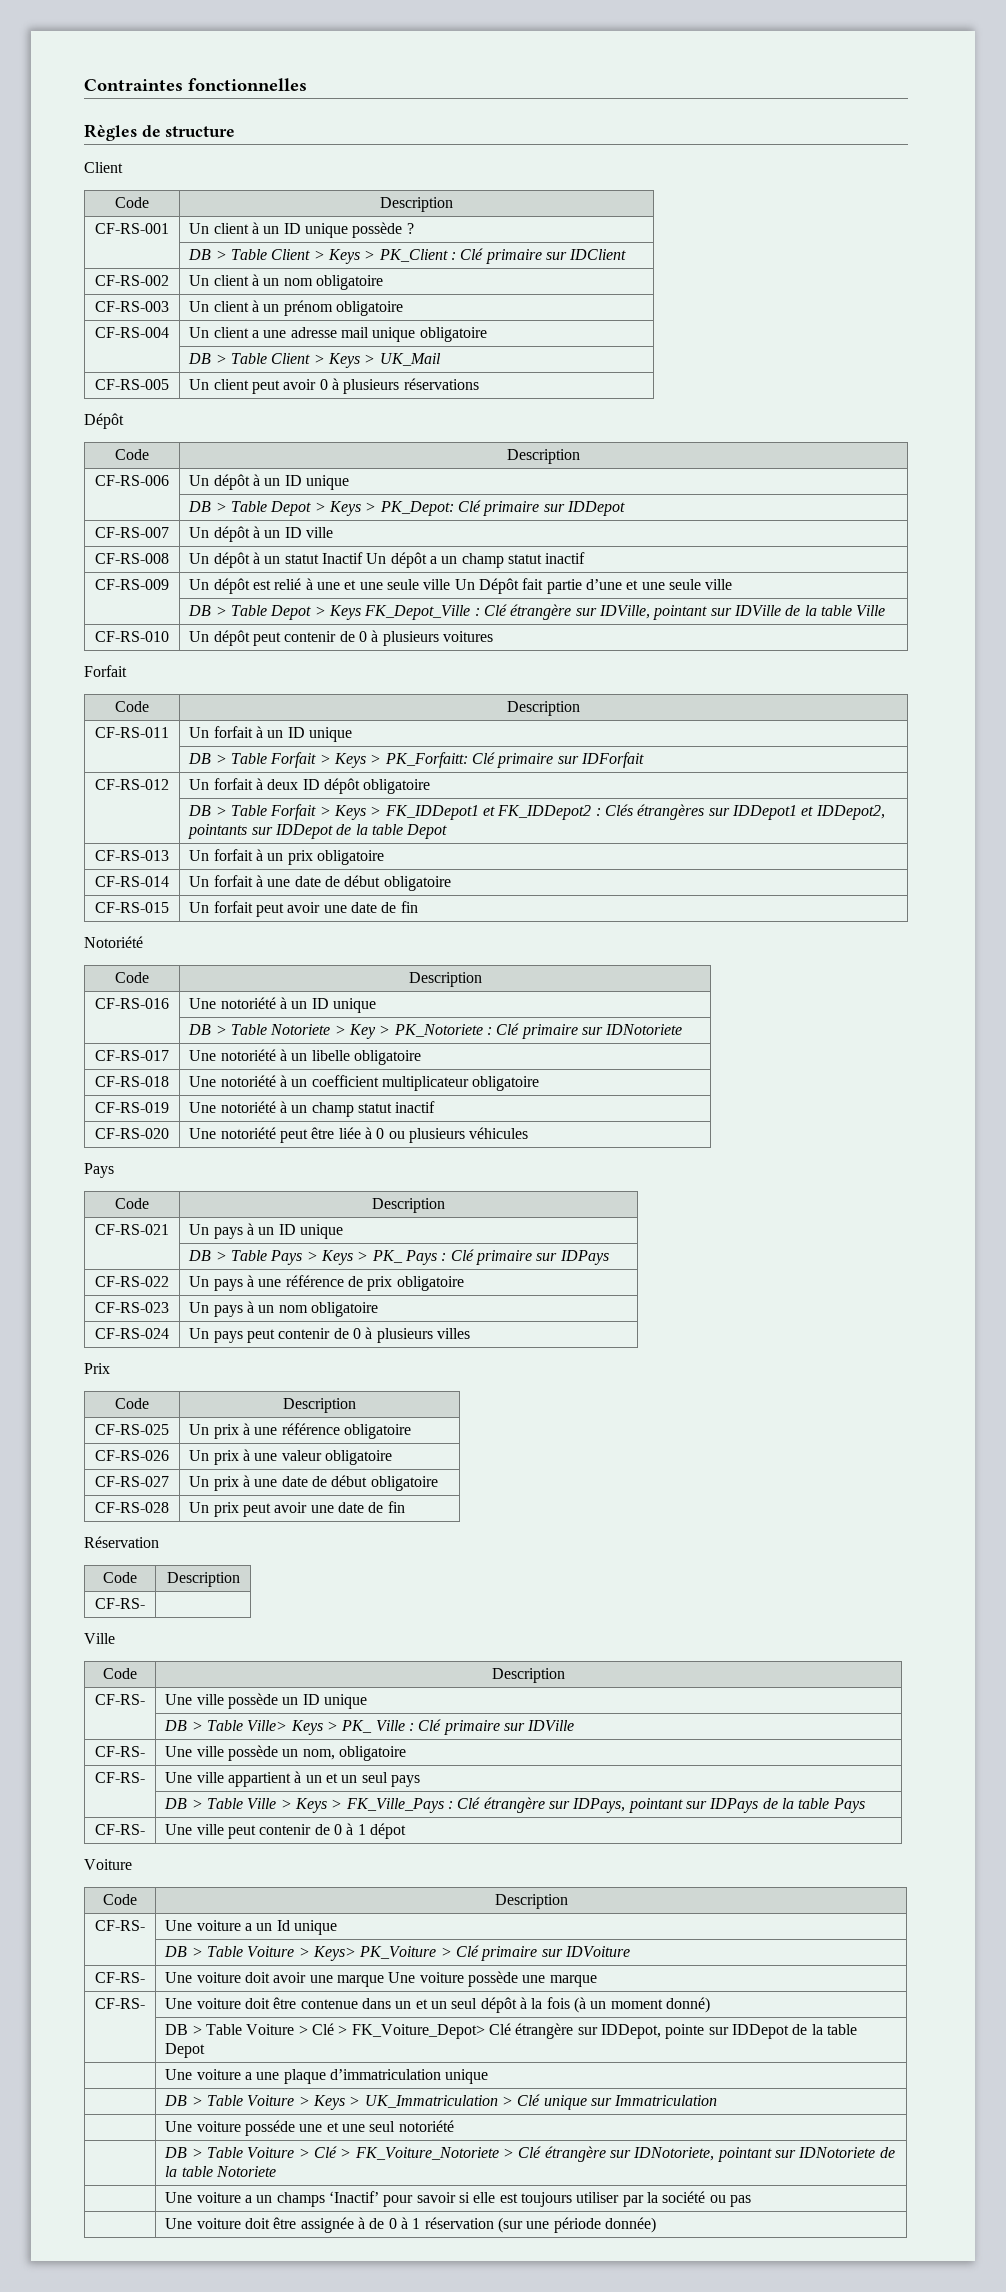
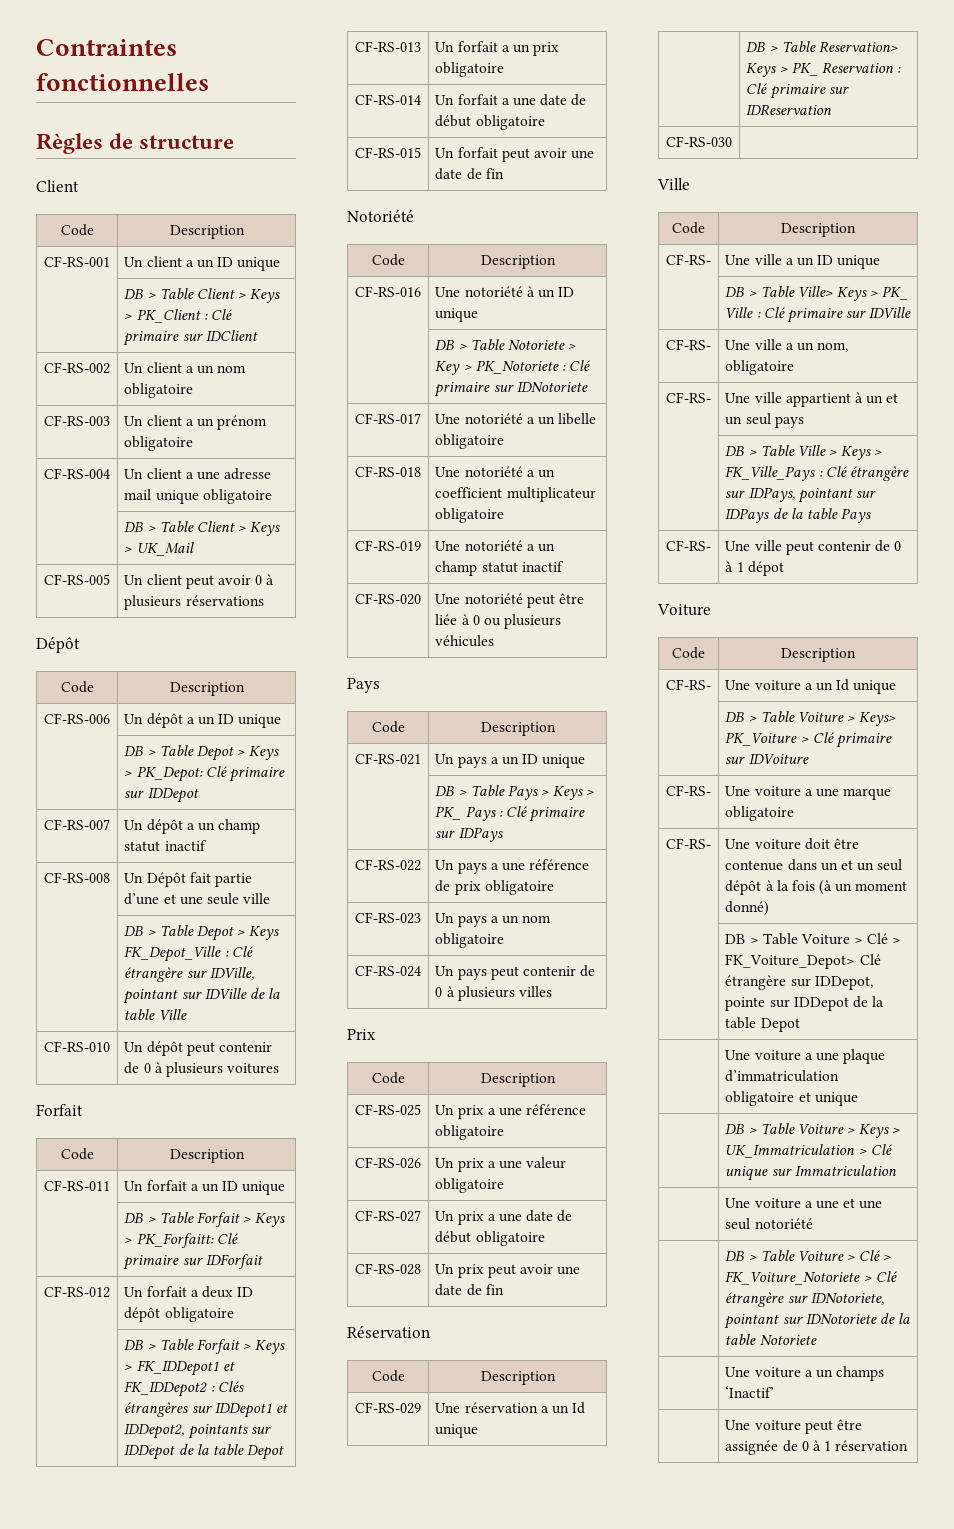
[252,222,414,238] à un ID unique possède ? -> [185,257,281,271] a un ID unique
[252,274,260,286] à -> [185,366,194,373] a
[252,300,260,312] à -> [185,419,194,426] a
[253,474,261,486] à -> [186,717,195,724] a
[253,526,334,538] [95,553,169,564] [189,552,586,568] [95,579,169,590] [189,578,475,594] à un ID ville // CF-RS-008 | Un dépôt à un statut Inactif Un dépôt a un champ statut inactif // CF-RS-009 | Un dépôt est relié à une et une seule ville Un -> [186,819,261,834] [124,840,207,852] [44,872,110,883] [124,873,144,883] a un champ statut inactif // CF-RS-008 | Un
[256,726,264,738] à -> [190,1184,199,1191] a
[256,778,264,790] à -> [190,1290,199,1297] a
[256,849,264,861] à -> [501,45,510,52] a
[256,875,264,887] à -> [501,98,510,105] a
[280,1049,288,1061] à -> [526,417,535,424] a
[280,1075,288,1087] à -> [526,470,535,477] a
[280,1101,288,1113] à -> [526,544,535,551] a
[247,1223,255,1235] à -> [490,757,499,764] a
[247,1275,255,1287] à -> [490,863,499,870] a
[247,1301,255,1313] à -> [490,916,499,923] a
[243,1423,251,1435] à -> [487,1108,496,1115] a
[243,1449,251,1461] à -> [487,1161,496,1168] a
[243,1475,251,1487] à -> [487,1214,496,1221] a
[95,1598,145,1609] CF-RS- -> [355,1402,421,1414] [435,1402,586,1414] [435,1424,479,1438] [746,41,898,52] [746,62,902,77] [746,83,849,99] [746,104,833,115] [666,136,732,147] CF-RS-029 | Une réservation a un Id unique // | DB > Table Reservation> Keys > PK_ Reservation : Clé primaire sur IDReservation // CF-RS-030
[228,1693,279,1709] possède -> [785,258,794,265] a
[228,1745,279,1761] possède -> [785,343,794,350] a
[245,1971,597,1987] doit avoir une marque Une voiture possède une marque -> [804,788,892,800] [725,806,795,821] a une marque obligatoire
(442, 2074) none -> [725,1091,811,1106] obligatoire et
[245,2120,296,2136] posséde -> [804,1201,813,1208] a
[383,2191,751,2207] [165,2218,271,2229] pour savoir si elle est toujours utiliser par la société ou pas // | Une voiture doit -> [725,1420,833,1434] // | Une voiture peut
[358,2217,366,2229] à -> (779, 1447) none
[498,2217,656,2233] (sur une période donnée) -> (909, 1445) none

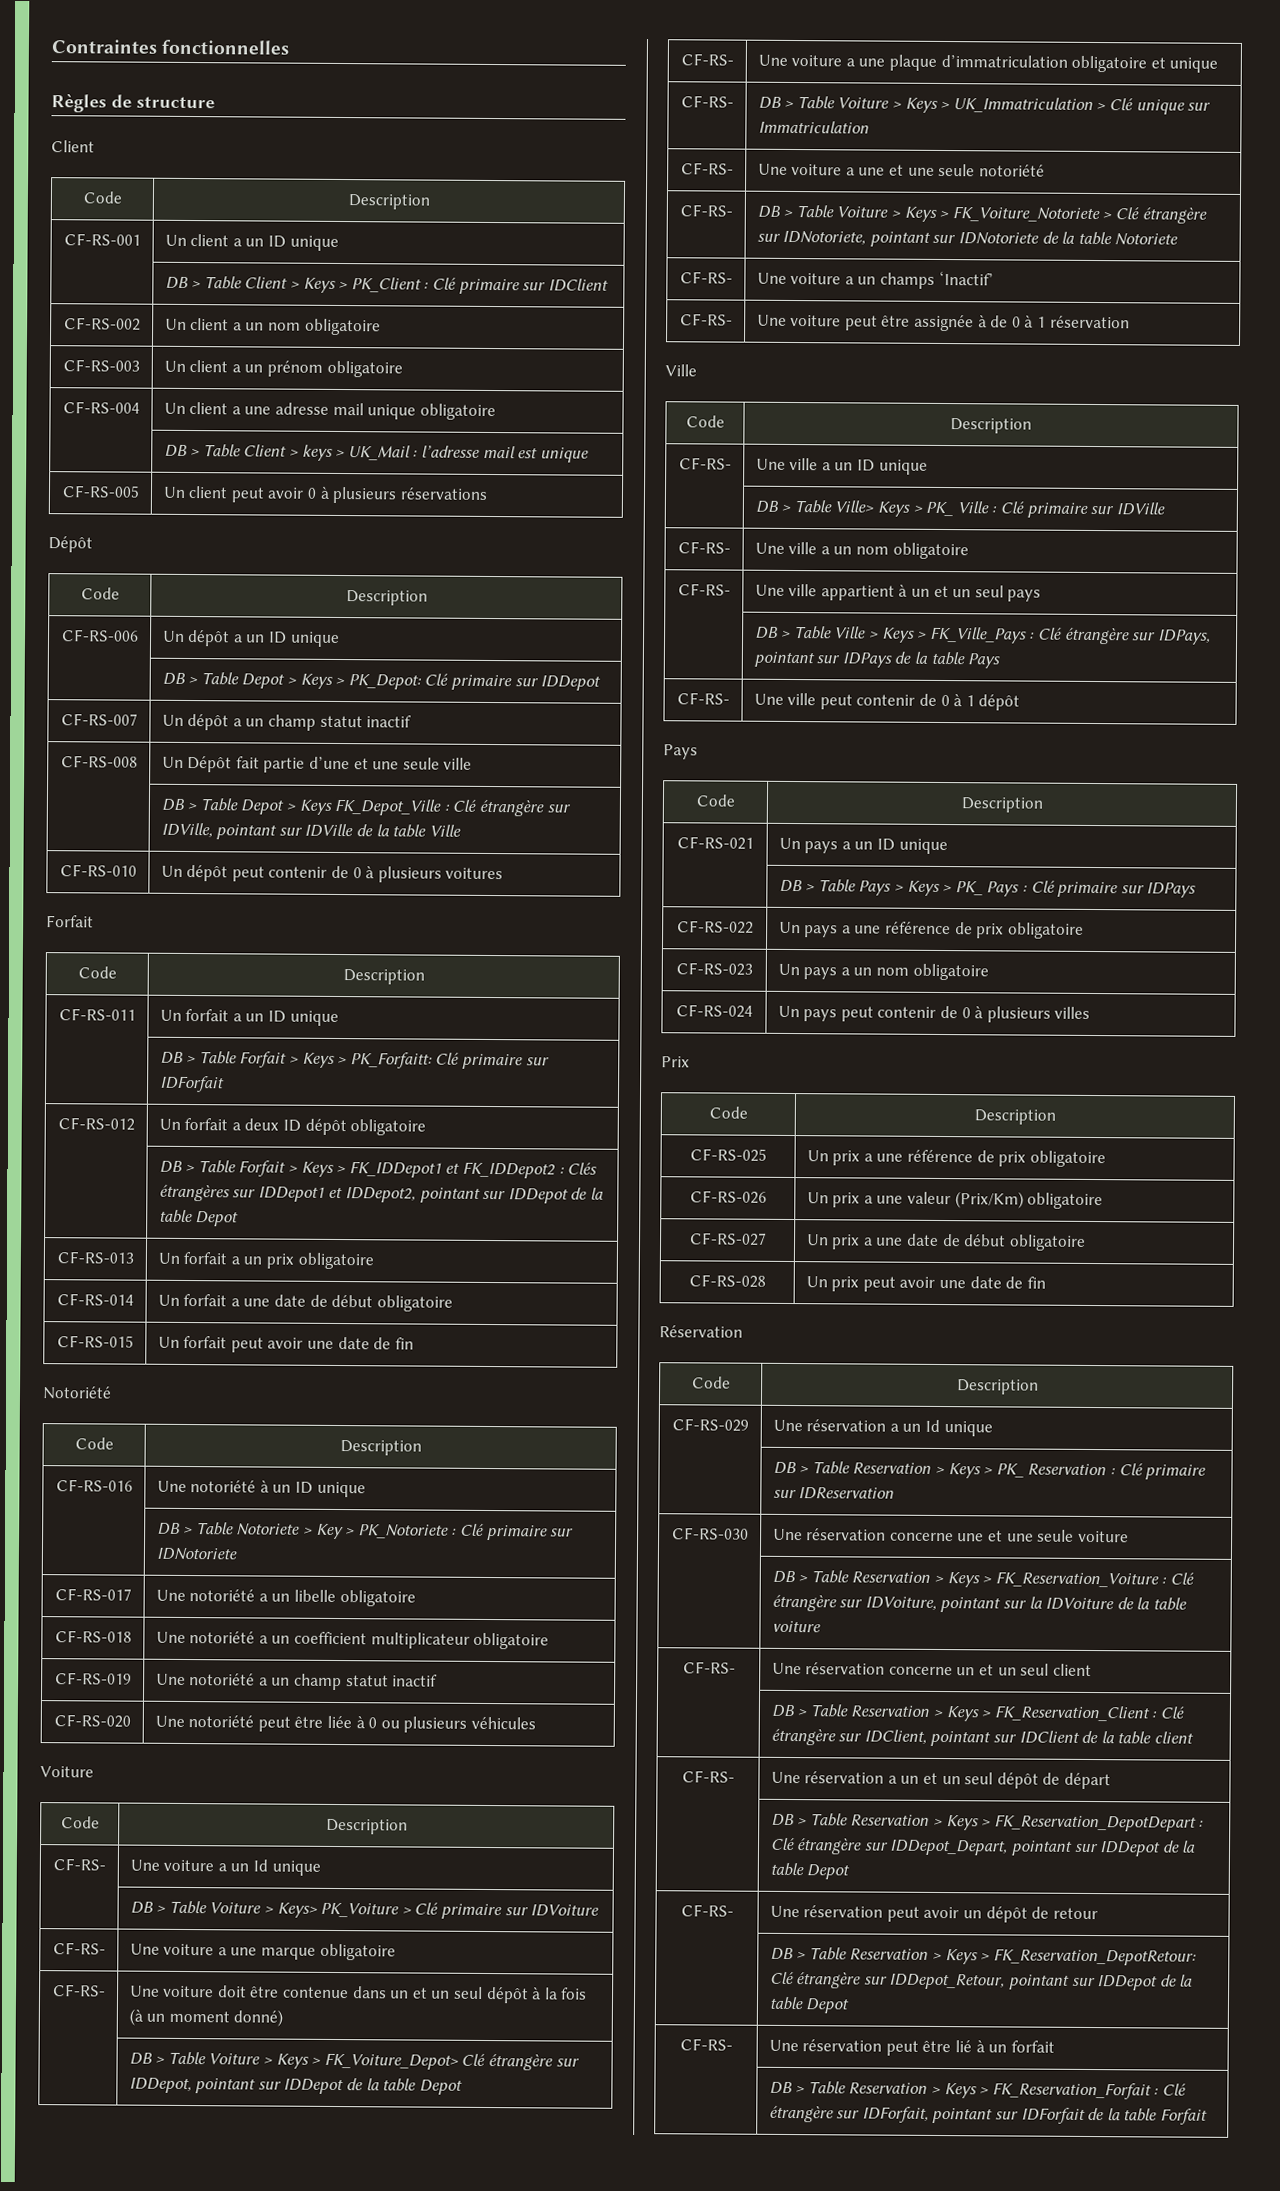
[250,522,281,536] Keys -> [301,444,333,461] keys
(194, 549) none -> [412,445,589,463] : l’adresse mail est unique
[187,1424,248,1439] pointants -> [419,1187,481,1203] pointant
(495, 641) none -> [40,1766,94,1778] [60,1816,100,1829] [325,1818,408,1835] [52,1858,106,1871] [129,1859,321,1876] [129,1900,600,1920] [52,1942,106,1955] [129,1943,396,1961] [52,1984,106,1997] [129,1985,588,2004] [128,2008,284,2027] [128,2051,580,2071] [128,2077,463,2095] [680,53,734,66] [757,54,1219,73] [680,95,734,108] [757,96,1212,115] [757,120,869,134] [680,162,734,175] [757,163,1045,177] [679,204,733,217] [756,205,1207,224] [756,230,1179,247] [679,271,733,284] [756,270,994,289] [679,313,733,326] [756,314,1130,332] [665,364,697,377] [685,415,725,428] [950,418,1032,434] [678,457,732,470] [755,457,928,475] [754,500,1165,518] [677,541,731,554] [754,541,969,560] [677,583,731,596] [754,583,1042,602] [754,626,1211,645] [753,651,1001,669] [676,692,730,705] [753,692,1021,711] // Voiture // Code | Description // CF-RS- | Une voiture a un Id unique // | DB > Table Voiture > Keys> PK_Voiture > Clé primaire sur IDVoiture // CF-RS- | Une voiture a une marque obligatoire // CF-RS- | Une voiture doit être contenue dans un et un seul dépôt à la fois (à un moment donné) // | DB > Table Voiture > Keys > FK_Voiture_Depot> Clé étrangère sur IDDepot, pointant sur IDDepot de la table Depot // CF-RS- | Une voiture a une plaque d’immatriculation obligatoire et unique // CF-RS- | DB > Table Voiture > Keys > UK_Immatriculation > Clé unique sur Immatriculation // CF-RS- | Une voiture a une et une seule notoriété // CF-RS- | DB > Table Voiture > Keys > FK_Voiture_Notoriete > Clé étrangère sur IDNotoriete, pointant sur IDNotoriete de la table Notoriete // CF-RS- | Une voiture a un champs ‘Inactif’ // CF-RS- | Une voiture peut être assignée à de 0 à 1 réservation // Ville // Code | Description // CF-RS- | Une ville a un ID unique // | DB > Table Ville> Keys > PK_ Ville : Clé primaire sur IDVille // CF-RS- | Une ville a un nom obligatoire // CF-RS- | Une ville appartient à un et un seul pays // | DB > Table Ville > Keys > FK_Ville_Pays : Clé étrangère sur IDPays, pointant sur IDPays de la table Pays // CF-RS- | Une ville peut contenir de 0 à 1 dépôt
(587, 1109) none -> [976,1150,1027,1167] de prix
(567, 1163) none -> [954,1191,1024,1209] (Prix/Km)
[818,41,898,52] Reservation> -> [852,1462,946,1475] Reservation >
[657,178,690,190] [672,222,705,234] [781,223,856,237] [666,254,711,265] [725,254,881,269] [725,286,909,301] [725,307,912,323] [666,339,711,350] [725,339,849,352] [725,360,795,375] [666,392,711,403] [725,392,899,407] [725,413,804,428] [725,445,883,460] [725,466,909,481] [725,487,876,503] [725,508,872,523] [666,540,711,551] [725,540,902,555] [725,561,784,576] [657,604,711,616] [672,647,705,659] [781,648,856,662] [666,679,711,690] [725,679,897,694] [725,711,897,726] [725,732,892,748] [725,754,809,765] [666,785,711,796] [725,786,892,800] [725,806,795,821] [666,838,711,849] [725,838,859,850] [725,859,903,871] [725,880,908,895] [725,901,770,916] [725,933,902,945] [725,954,881,969] [725,975,873,990] [725,996,885,1011] [725,1017,800,1032] [725,1049,886,1064] [725,1070,840,1082] [725,1091,858,1106] [725,1123,901,1138] [725,1144,892,1158] [725,1165,897,1181] [725,1198,883,1209] [725,1218,813,1230] [725,1250,892,1262] [725,1271,897,1285] [725,1292,884,1307] [724,1313,911,1329] [725,1334,817,1345] [725,1366,885,1381] [725,1386,775,1398] [725,1419,862,1434] [725,1440,909,1455] // Ville // Code | Description // CF-RS- | Une ville a un ID unique // | DB > Table Ville> Keys > PK_ Ville : Clé primaire sur IDVille // CF-RS- | Une ville a un nom, obligatoire // CF-RS- | Une ville appartient à un et un seul pays // | DB > Table Ville > Keys > FK_Ville_Pays : Clé étrangère sur IDPays, pointant sur IDPays de la table Pays // CF-RS- | Une ville peut contenir de 0 à 1 dépot // Voiture // Code | Description // CF-RS- | Une voiture a un Id unique // | DB > Table Voiture > Keys> PK_Voiture > Clé primaire sur IDVoiture // CF-RS- | Une voiture a une marque obligatoire // CF-RS- | Une voiture doit être contenue dans un et un seul dépôt à la fois (à un moment donné) // | DB > Table Voiture > Clé > FK_Voiture_Depot> Clé étrangère sur IDDepot, pointe sur IDDepot de la table Depot // | Une voiture a une plaque d’immatriculation obligatoire et unique // | DB > Table Voiture > Keys > UK_Immatriculation > Clé unique sur Immatriculation // | Une voiture a une et une seul notoriété // | DB > Table Voiture > Clé > FK_Voiture_Notoriete > Clé étrangère sur IDNotoriete, pointant sur IDNotoriete de la table Notoriete // | Une voiture a un champs ‘Inactif’ // | Une voiture peut être assignée de 0 à 1 réservation -> [772,1528,1129,1543] [771,1570,1194,1588] [771,1594,1187,1613] [771,1620,821,1633] [682,1661,736,1674] [771,1662,1092,1677] [770,1704,1184,1722] [770,1728,1194,1747] [681,1770,735,1783] [770,1771,1111,1790] [770,1813,1205,1832] [769,1837,1197,1857] [769,1862,851,1880] [680,1904,734,1917] [769,1905,1098,1923] [769,1947,1197,1966] [769,1971,1194,1991] [768,1996,851,2014] [679,2038,733,2051] [768,2039,1055,2056] [768,2081,1186,2100] [768,2105,1208,2125] Une réservation concerne une et une seule voiture // | DB > Table Reservation > Keys > FK_Reservation_Voiture : Clé étrangère sur IDVoiture, pointant sur la IDVoiture de la table voiture // CF-RS- | Une réservation concerne un et un seul client // | DB > Table Reservation > Keys > FK_Reservation_Client : Clé étrangère sur IDClient, pointant sur IDClient de la table client // CF-RS- | Une réservation a un et un seul dépôt de départ // | DB > Table Reservation > Keys > FK_Reservation_DepotDepart : Clé étrangère sur IDDepot_Depart, pointant sur IDDepot de la table Depot // CF-RS- | Une réservation peut avoir un dépôt de retour // | DB > Table Reservation > Keys > FK_Reservation_DepotRetour: Clé étrangère sur IDDepot_Retour, pointant sur IDDepot de la table Depot // CF-RS- | Une réservation peut être lié à un forfait // | DB > Table Reservation > Keys > FK_Reservation_Forfait : Clé étrangère sur IDForfait, pointant sur IDForfait de la table Forfait

